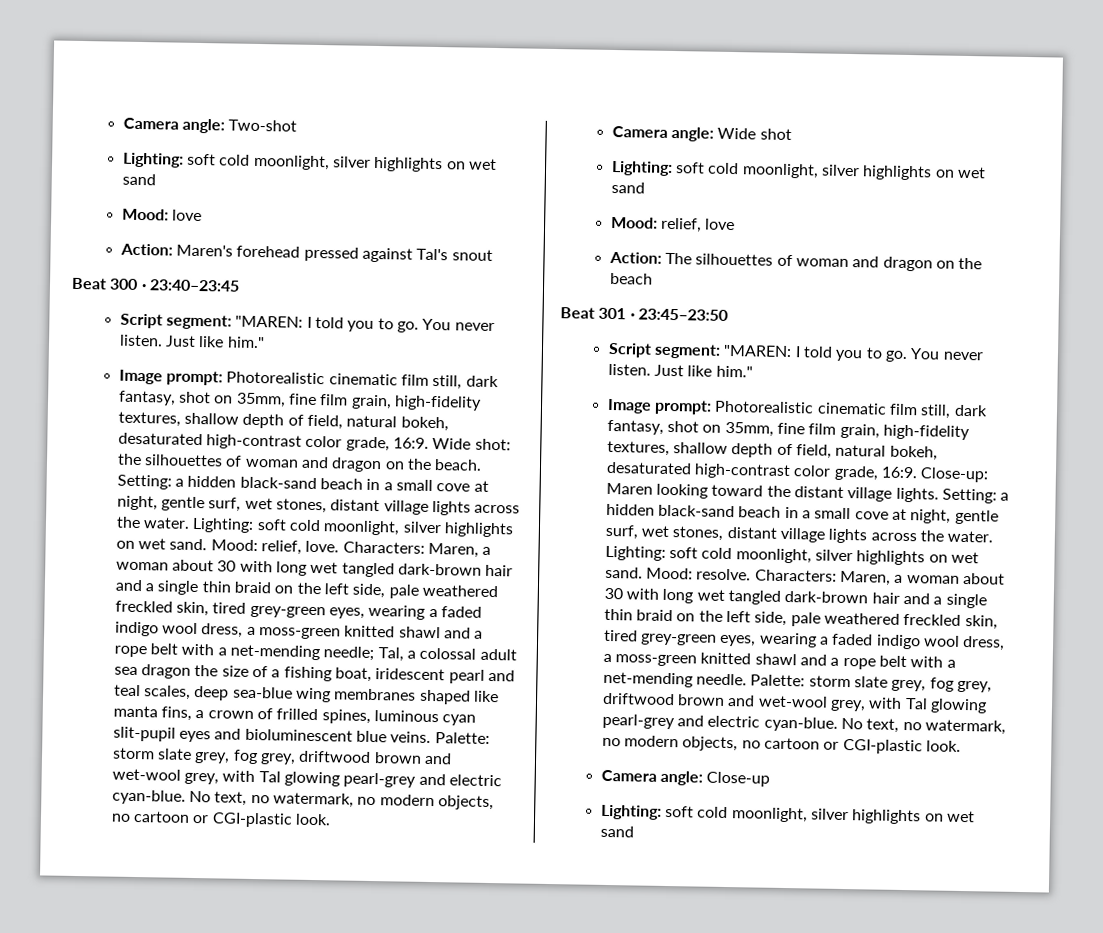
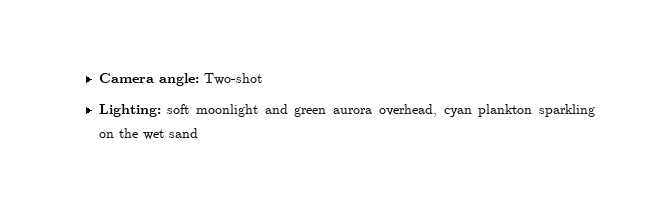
[219,154,497,173] [121,173,156,186] [121,208,203,222] [119,243,493,263] [71,277,240,292] [119,313,495,333] [118,334,265,349] [118,369,499,390] [117,390,482,411] [117,411,449,432] [117,432,511,452] [116,453,483,473] [116,474,489,492] [116,495,521,516] [115,516,514,538] [115,538,492,558] [115,559,514,578] [114,579,498,599] [114,600,482,620] [114,621,484,640] [113,643,517,662] [113,664,515,684] [113,684,499,705] [112,705,477,726] [112,726,490,744] [111,747,452,765] [111,768,502,788] [111,789,494,811] [110,810,331,828] [611,125,792,142] [610,160,986,181] [610,181,645,194] [610,216,736,233] [608,251,983,272] [609,272,653,285] [560,307,728,321] [607,342,983,363] [607,363,753,378] [606,398,988,419] [606,419,970,441] [606,440,938,461] [605,461,990,483] [605,482,1010,504] [605,503,999,525] [604,524,994,544] [604,545,979,566] [604,566,1005,586] [603,587,987,609] [603,608,998,630] [603,629,1006,651] [602,652,956,670] [602,671,992,693] [601,692,987,714] [601,713,1006,735] [601,735,961,755] [600,769,771,787] [600,804,944,825] cold moonlight, silver highlights on wet sand // Mood: love // Action: Maren's forehead pressed against Tal's snout // Beat 300 · 23:40–23:45 // Script segment: "MAREN: I told you to go. You never listen. Just like him." // Image prompt: Photorealistic cinematic film still, dark fantasy, shot on 35mm, fine film grain, high-fidelity textures, shallow depth of field, natural bokeh, desaturated high-contrast color grade, 16:9. Wide shot: the silhouettes of woman and dragon on the beach. Setting: a hidden black-sand beach in a small cove at night, gentle surf, wet stones, distant village lights across the water. Lighting: soft cold moonlight, silver highlights on wet sand. Mood: relief, love. Characters: Maren, a woman about 30 with long wet tangled dark-brown hair and a single thin braid on the left side, pale weathered freckled skin, tired grey-green eyes, wearing a faded indigo wool dress, a moss-green knitted shawl and a rope belt with a net-mending needle; Tal, a colossal adult sea dragon the size of a fishing boat, iridescent pearl and teal scales, deep sea-blue wing membranes shaped like manta fins, a crown of frilled spines, luminous cyan slit-pupil eyes and bioluminescent blue veins. Palette: storm slate grey, fog grey, driftwood brown and wet-wool grey, with Tal glowing pearl-grey and electric cyan-blue. No text, no watermark, no modern objects, no cartoon or CGI-plastic look. // Camera angle: Wide shot // Lighting: soft cold moonlight, silver highlights on wet sand // Mood: relief, love // Action: The silhouettes of woman and dragon on the beach // Beat 301 · 23:45–23:50 // Script segment: "MAREN: I told you to go. You never listen. Just like him." // Image prompt: Photorealistic cinematic film still, dark fantasy, shot on 35mm, fine film grain, high-fidelity textures, shallow depth of field, natural bokeh, desaturated high-contrast color grade, 16:9. Close-up: Maren looking toward the distant village lights. Setting: a hidden black-sand beach in a small cove at night, gentle surf, wet stones, distant village lights across the water. Lighting: soft cold moonlight, silver highlights on wet sand. Mood: resolve. Characters: Maren, a woman about 30 with long wet tangled dark-brown hair and a single thin braid on the left side, pale weathered freckled skin, tired grey-green eyes, wearing a faded indigo wool dress, a moss-green knitted shawl and a rope belt with a net-mending needle. Palette: storm slate grey, fog grey, driftwood brown and wet-wool grey, with Tal glowing pearl-grey and electric cyan-blue. No text, no watermark, no modern objects, no cartoon or CGI-plastic look. // Camera angle: Close-up // Lighting: soft cold moonlight, silver highlights on -> [195,104,595,117] [98,128,138,138] moonlight and green aurora overhead, cyan plankton sparkling on the

